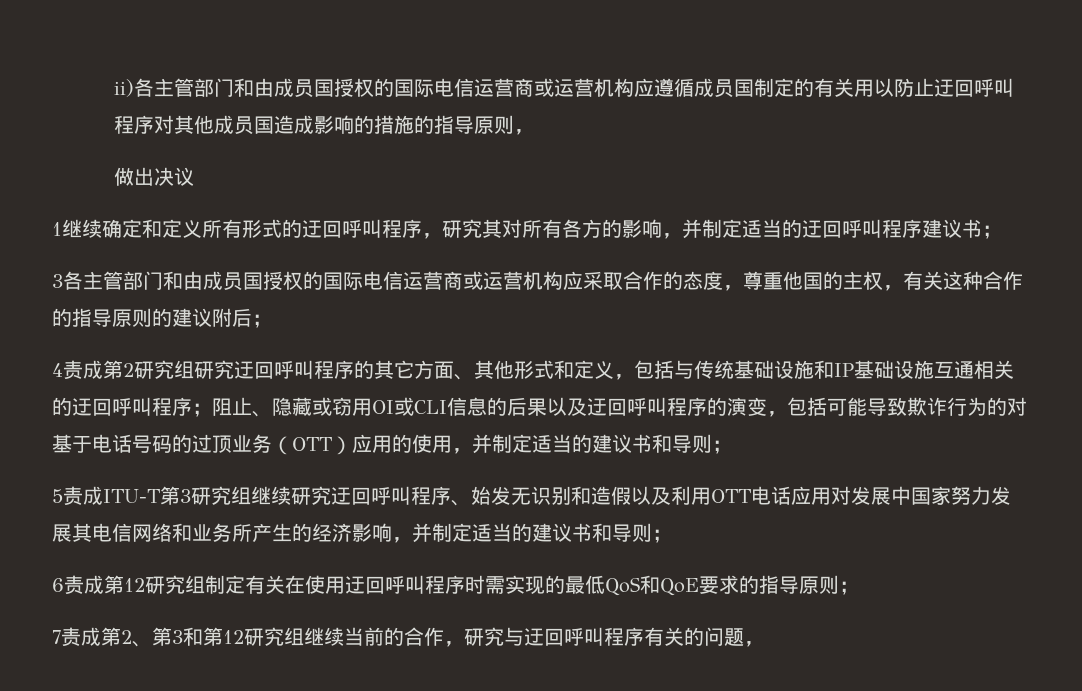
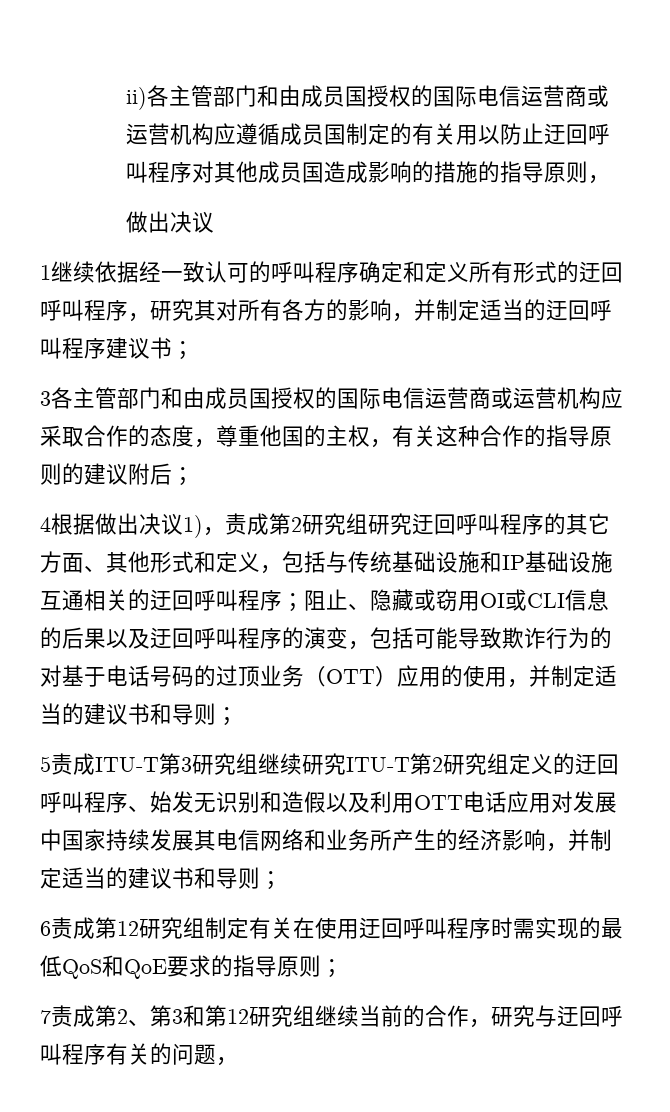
(102, 228) none -> [95,261,359,283] 依据经一致认可的呼叫程序
(63, 370) none -> [51,513,225,538] 根据做出决议1)，
(331, 495) none -> [346,753,575,775] ITU-T第2研究组定义的
[951,486,991,505] 努力 -> [106,829,150,851] 持续

